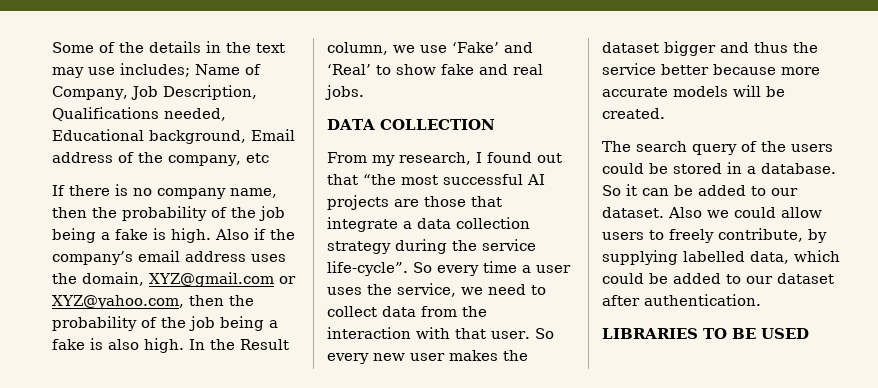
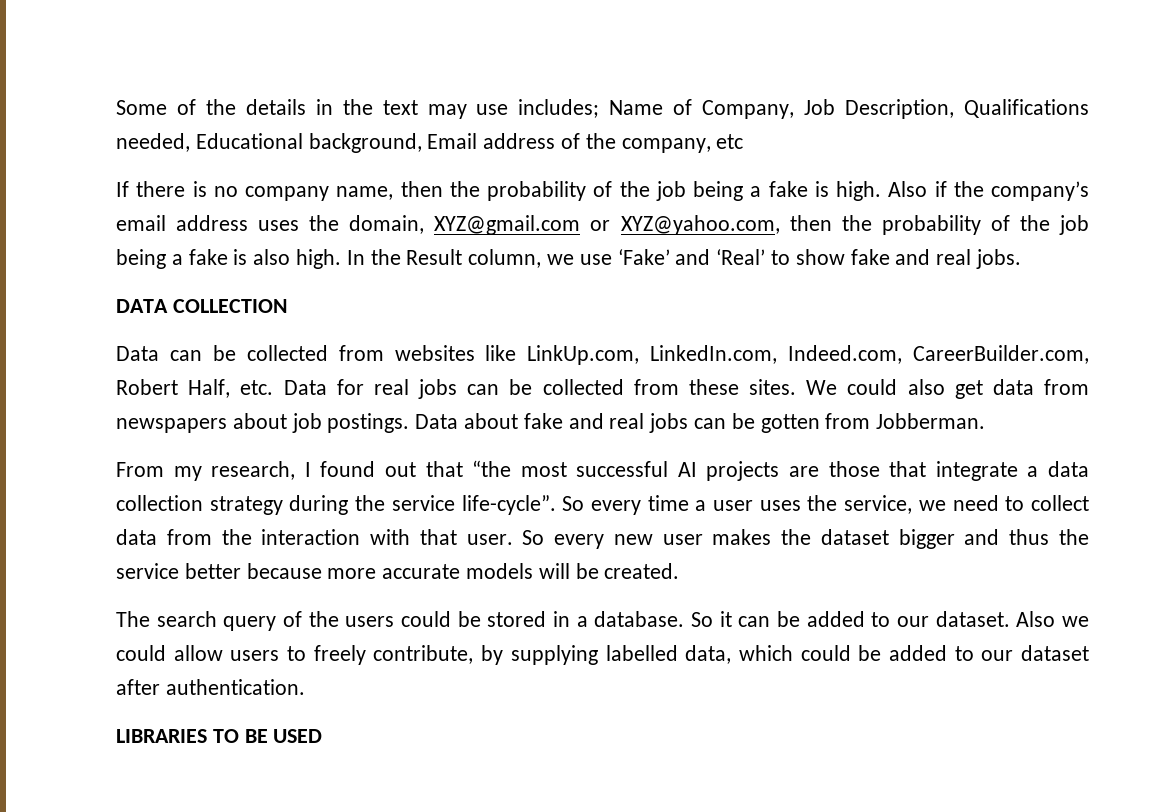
(495, 124) none -> [116,345,1089,365] [116,379,1089,399] [116,413,986,433] // Data can be collected from websites like LinkUp.com, LinkedIn.com, Indeed.com, CareerBuilder.com, Robert Half, etc. Data for real jobs can be collected from these sites. We could also get data from newspapers about job postings. Data about fake and real jobs can be gotten from Jobberman.

